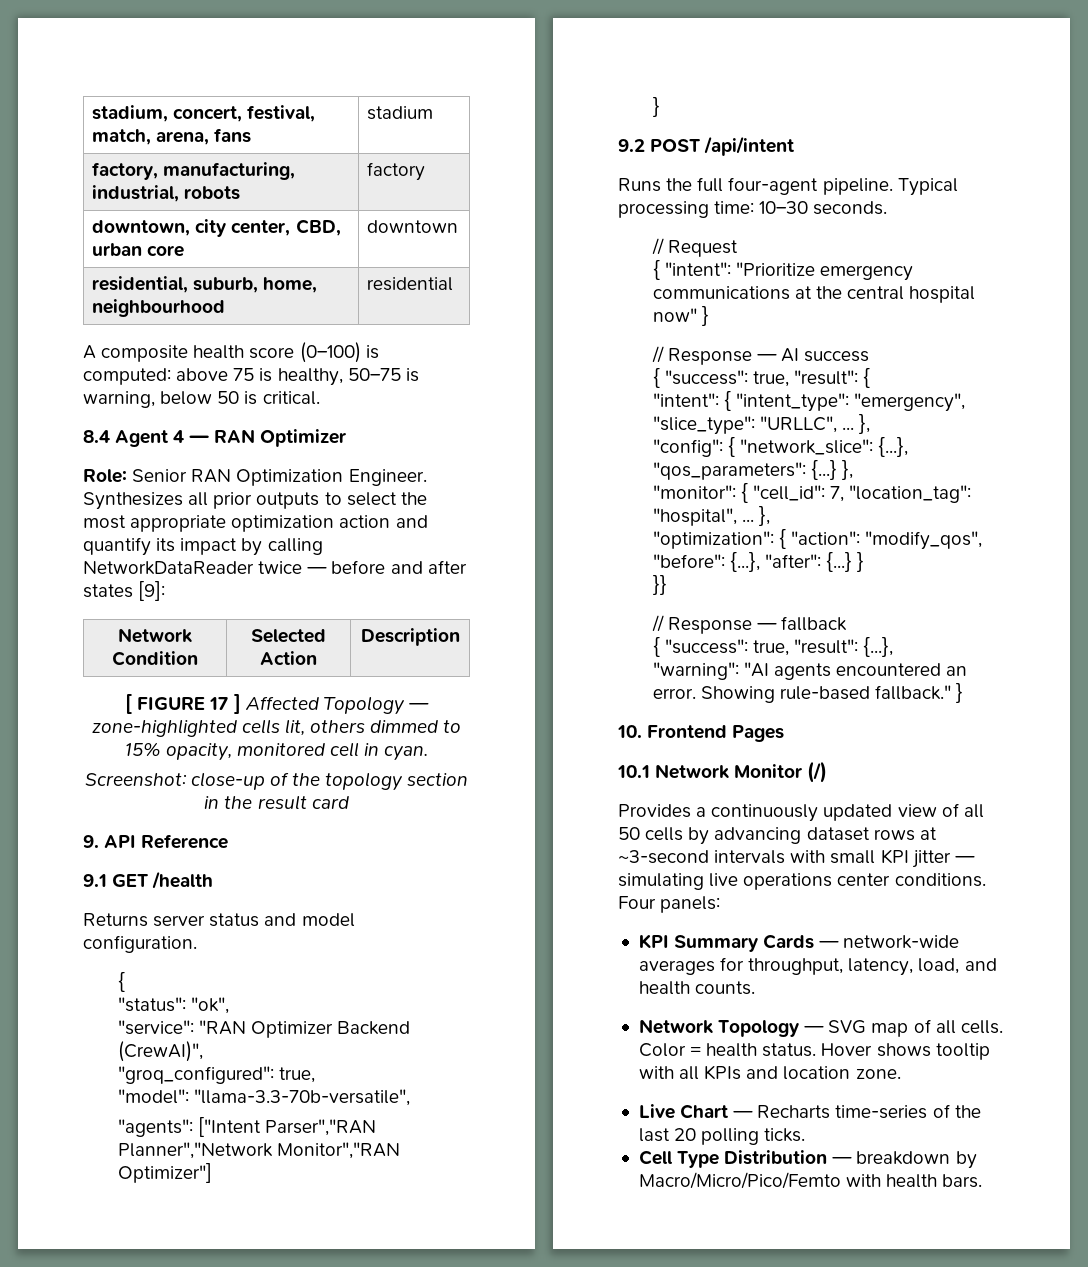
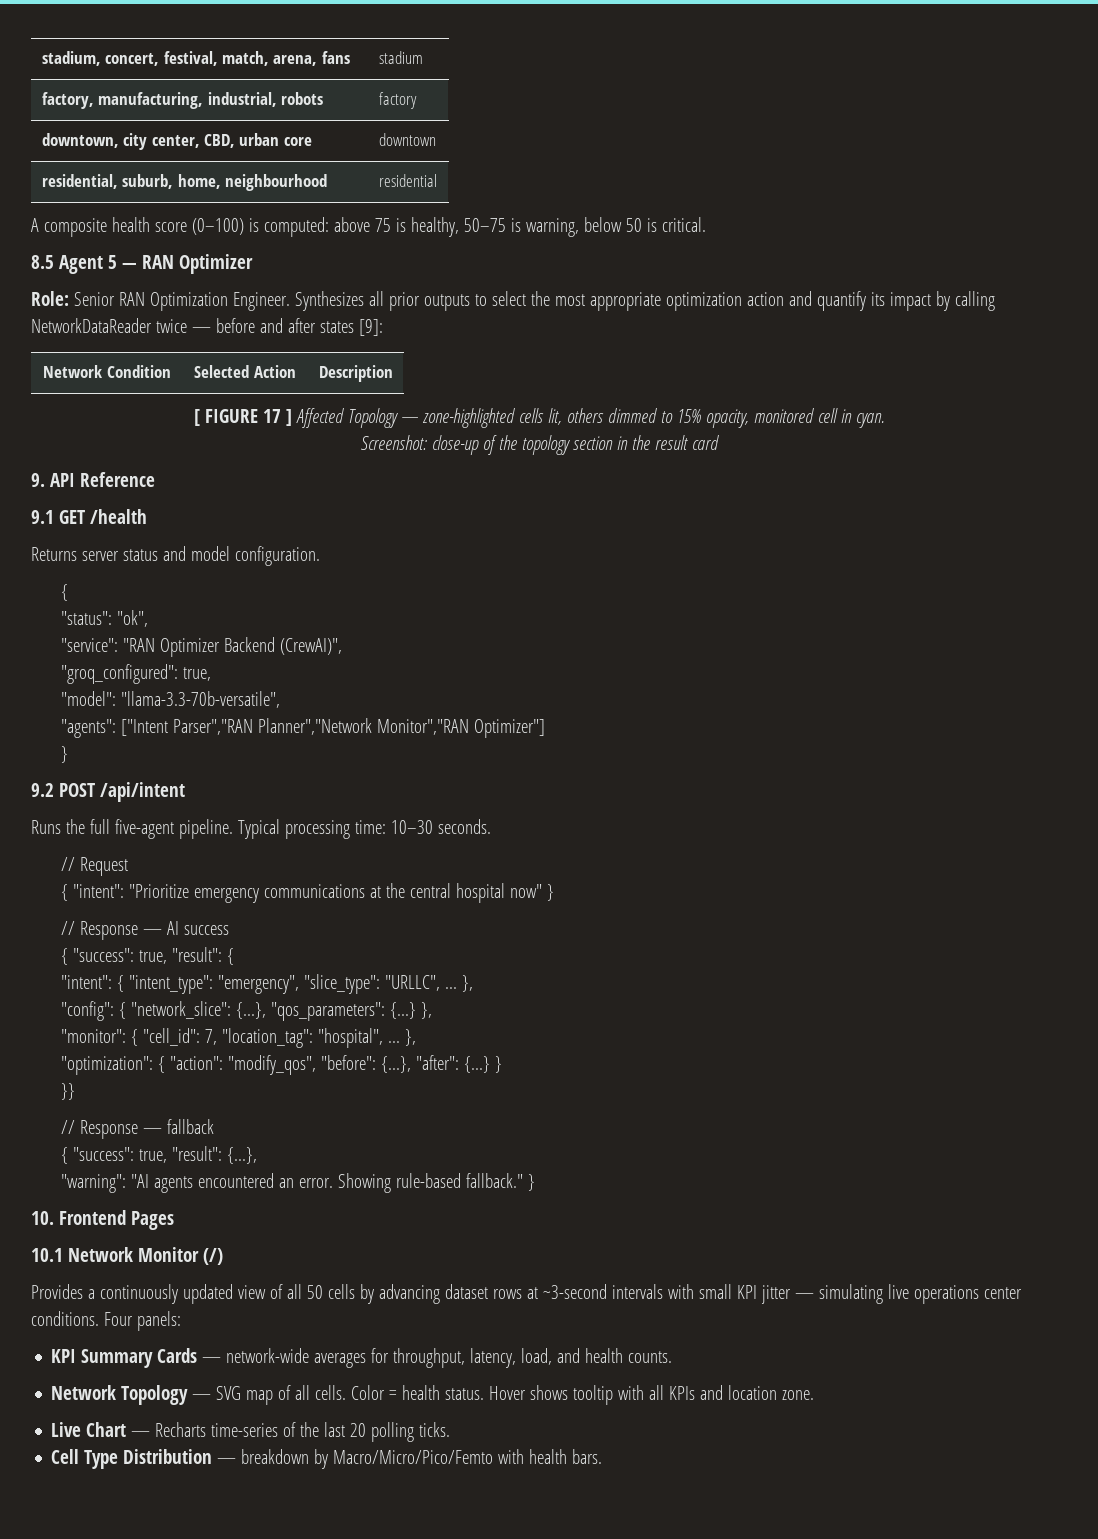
[83,430,185,447] 8.4 Agent 4 -> [31,255,117,274] 8.5 Agent 5
[728,177,819,195] four-agent -> [114,819,174,839] five-agent

